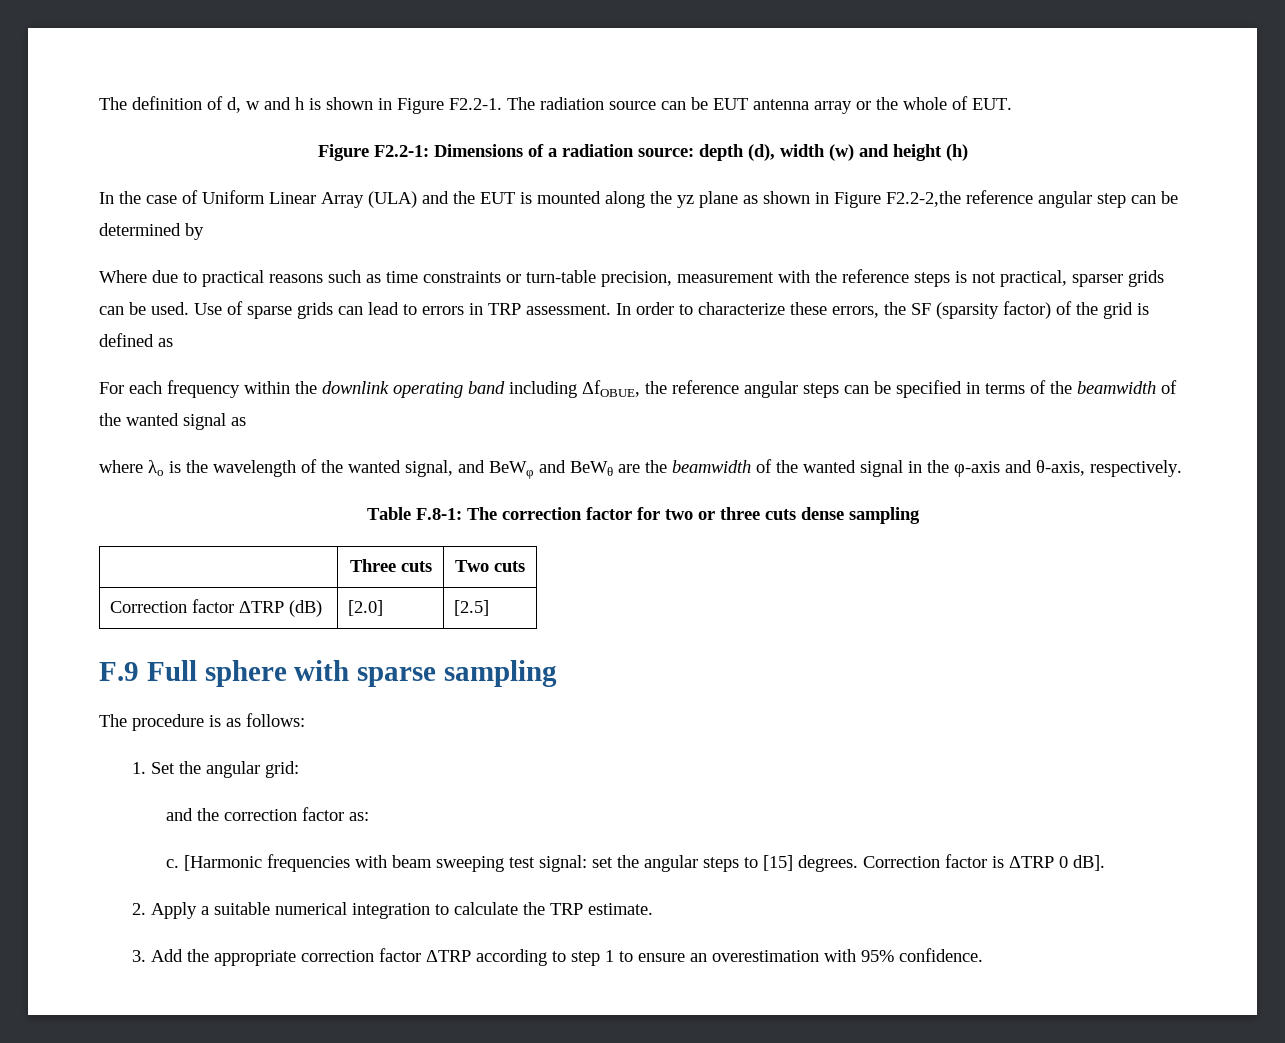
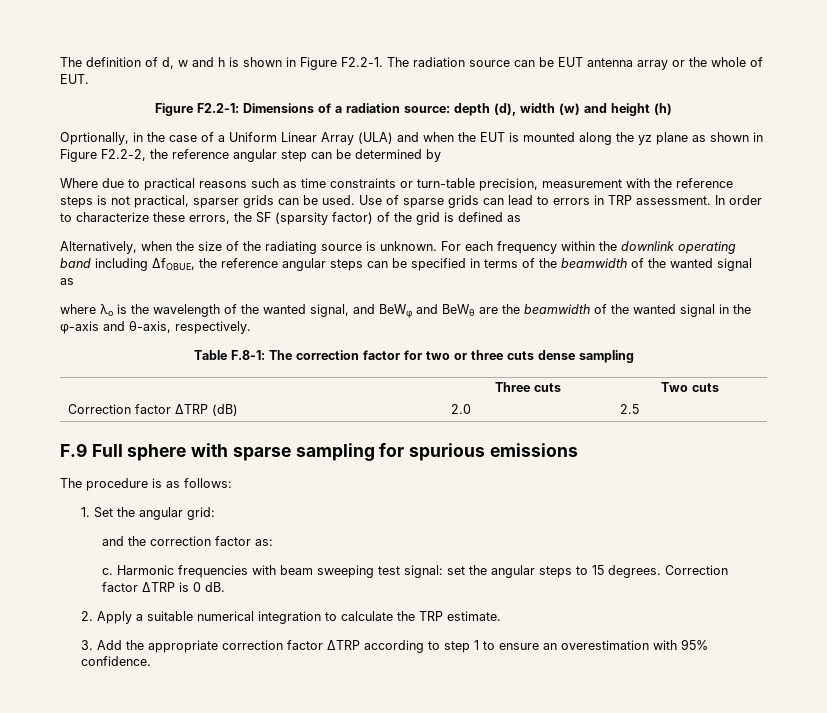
[99,192,114,204] In -> [60,132,143,145] Oprtionally, in
(198, 197) none -> [218,135,225,142] a
(449, 197) none -> [423,132,454,142] when
[886,191,961,207] F2.2-2,the -> [101,149,168,161] F2.2-2, the
(173, 342) none -> [60,241,437,254] Alternatively, when the size of the radiating source is unknown.
[347,600,383,616] [453,600,489,616] [2.0] | [2.5] -> [450,404,471,414] [619,404,639,414] 2.0 | 2.5
(558, 673) none -> [379,443,578,461] for spurious emissions
[183,855,262,871] [Harmonic -> [117,565,175,575] Harmonic
[762,855,793,871] [15] -> [592,565,605,575] 15
[991,855,1105,871] is ΔTRP 0 dB]. -> [142,582,226,592] ΔTRP is 0 dB.

